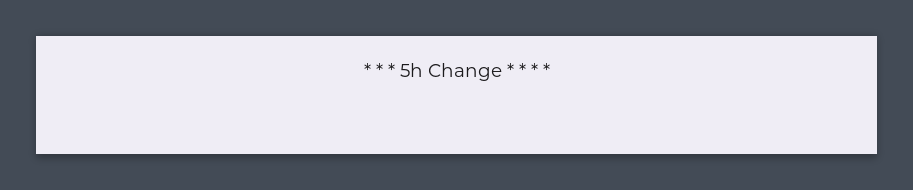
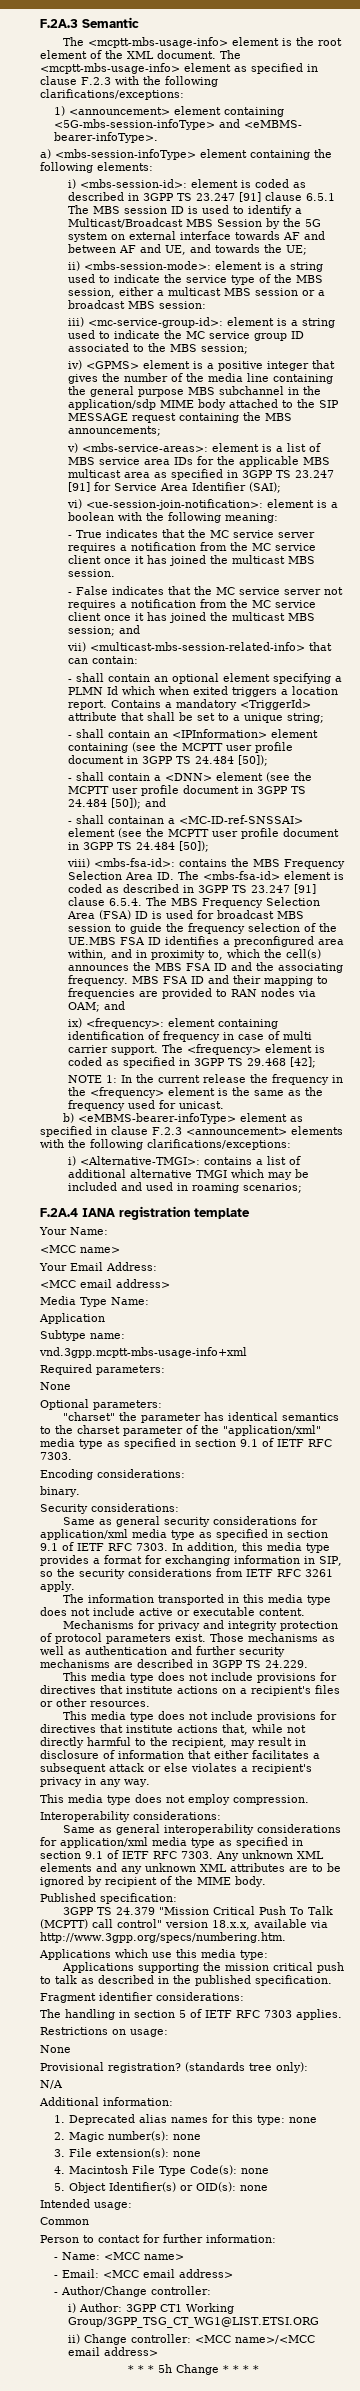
(363, 70) none -> [40,17,139,28] [63,37,343,48] [40,50,241,59] [40,63,318,74] [40,76,218,87] [40,89,184,100] [53,106,284,117] [53,119,302,130] [53,132,158,143] [40,149,332,160] [40,162,153,173] [67,179,306,189] [67,192,335,202] [67,205,302,216] [67,218,321,229] [67,231,325,242] [67,244,307,255] [67,261,323,272] [67,274,323,285] [67,287,325,298] [67,300,206,309] [67,317,335,328] [67,330,304,341] [67,343,248,354] [67,360,335,371] [67,373,333,384] [67,386,321,397] [67,399,339,410] [67,412,292,423] [67,426,161,436] [66,443,321,453] [67,456,330,467] [67,469,334,480] [67,482,281,493] [66,499,338,510] [67,512,278,523] [67,529,315,538] [67,542,316,553] [67,555,315,566] [67,569,115,577] [67,586,343,595] [67,599,316,610] [67,612,315,623] [67,625,140,636] [66,642,332,652] [67,656,138,664] [67,673,342,684] [67,686,338,697] [67,699,311,710] [67,712,324,723] [67,729,318,738] [67,742,293,753] [67,755,268,766] [67,772,312,782] [67,785,306,796] [67,798,166,809] [67,815,303,824] [67,828,339,839] [67,841,209,852] [66,858,345,869] [67,871,344,880] [67,884,316,894] [67,897,320,908] [66,910,304,920] [67,923,337,934] [67,936,344,947] [67,949,321,960] [67,962,343,973] [67,975,328,986] [67,988,316,999] [67,1001,125,1012] [67,1018,278,1029] [67,1031,312,1042] [67,1044,325,1055] [67,1057,316,1068] [67,1074,343,1085] [67,1087,323,1098] [67,1100,224,1111] [63,1113,304,1124] [40,1126,343,1137] [40,1139,291,1150] [67,1156,301,1166] [67,1169,309,1180] [67,1182,302,1193] [40,1206,250,1220] [39,1227,108,1235] [40,1245,120,1253] [39,1262,157,1271] [40,1279,170,1288] [40,1296,149,1307] [39,1313,105,1324] [40,1330,125,1341] [39,1347,247,1358] [40,1364,165,1375] [40,1382,71,1390] [40,1399,162,1410] [63,1412,340,1423] [40,1425,321,1436] [40,1438,332,1449] [40,1452,72,1460] [40,1469,185,1480] [40,1486,80,1497] [40,1503,179,1514] [63,1516,319,1527] [40,1529,328,1540] [40,1542,330,1553] [40,1555,342,1566] [40,1568,333,1579] [40,1581,75,1592] [63,1594,332,1605] [40,1607,305,1616] [63,1620,339,1631] [40,1633,335,1644] [40,1646,285,1657] [40,1659,308,1668] [63,1672,338,1683] [40,1685,340,1696] [40,1698,150,1707] [63,1711,338,1722] [40,1724,306,1735] [40,1737,306,1748] [40,1750,320,1759] [40,1763,312,1774] [40,1777,150,1787] [40,1794,309,1805] [40,1811,221,1822] [63,1824,342,1835] [40,1837,303,1848] [40,1850,324,1861] [40,1863,341,1874] [40,1876,266,1887] [40,1893,177,1904] [63,1906,334,1915] [40,1919,328,1930] [40,1932,286,1943] [39,1949,268,1960] [62,1962,345,1973] [40,1975,332,1986] [40,1992,244,2003] [40,2009,342,2020] [40,2027,168,2037] [40,2045,71,2053] [40,2062,308,2073] [40,2080,63,2089] [39,2097,173,2106] [53,2114,317,2125] [53,2131,201,2142] [53,2148,201,2158] [53,2165,269,2176] [53,2182,268,2193] [40,2199,132,2210] [40,2217,89,2225] [40,2234,276,2243] [53,2252,184,2260] [53,2269,233,2278] [53,2286,211,2297] [67,2303,234,2314] [67,2317,319,2328] [67,2334,315,2345] [67,2347,158,2356] F.2A.3 Semantic // The <mcptt-mbs-usage-info> element is the root element of the XML document. The <mcptt-mbs-usage-info> element as specified in clause F.2.3 with the following clarifications/exceptions: // 1) <announcement> element containing <5G-mbs-session-infoType> and <eMBMS- bearer-infoType>. // a) <mbs-session-infoType> element containing the following elements: // i) <mbs-session-id>: element is coded as described in 3GPP TS 23.247 [91] clause 6.5.1 The MBS session ID is used to identify a Multicast/Broadcast MBS Session by the 5G system on external interface towards AF and between AF and UE, and towards the UE; // ii) <mbs-session-mode>: element is a string used to indicate the service type of the MBS session, either a multicast MBS session or a broadcast MBS session: // iii) <mc-service-group-id>: element is a string used to indicate the MC service group ID associated to the MBS session; // iv) <GPMS> element is a positive integer that gives the number of the media line containing the general purpose MBS subchannel in the application/sdp MIME body attached to the SIP MESSAGE request containing the MBS announcements; // v) <mbs-service-areas>: element is a list of MBS service area IDs for the applicable MBS multicast area as specified in 3GPP TS 23.247 [91] for Service Area Identifier (SAI); // vi) <ue-session-join-notification>: element is a boolean with the following meaning: // - True indicates that the MC service server requires a notification from the MC service client once it has joined the multicast MBS session. // - False indicates that the MC service server not requires a notification from the MC service client once it has joined the multicast MBS session; and // vii) <multicast-mbs-session-related-info> that can contain: // - shall contain an optional element specifying a PLMN Id which when exited triggers a location report. Contains a mandatory <TriggerId> attribute that shall be set to a unique string; // - shall contain an <IPInformation> element containing (see the MCPTT user profile document in 3GPP TS 24.484 [50]); // - shall contain a <DNN> element (see the MCPTT user profile document in 3GPP TS 24.484 [50]); and // - shall containan a <MC-ID-ref-SNSSAI> element (see the MCPTT user profile document in 3GPP TS 24.484 [50]); // viii) <mbs-fsa-id>: contains the MBS Frequency Selection Area ID. The <mbs-fsa-id> element is coded as described in 3GPP TS 23.247 [91] clause 6.5.4. The MBS Frequency Selection Area (FSA) ID is used for broadcast MBS session to guide the frequency selection of the UE.MBS FSA ID identifies a preconfigured area within, and in proximity to, which the cell(s) announces the MBS FSA ID and the associating frequency. MBS FSA ID and their mapping to frequencies are provided to RAN nodes via OAM; and // ix) <frequency>: element containing identification of frequency in case of multi carrier support. The <frequency> element is coded as specified in 3GPP TS 29.468 [42]; // NOTE 1: In the current release the frequency in the <frequency> element is the same as the frequency used for unicast. // b) <eMBMS-bearer-infoType> element as specified in clause F.2.3 <announcement> elements with the following clarifications/exceptions: // i) <Alternative-TMGI>: contains a list of additional alternative TMGI which may be included and used in roaming scenarios; // F.2A.4 IANA registration template // Your Name: // <MCC name> // Your Email Address: // <MCC email address> // Media Type Name: // Application // Subtype name: // vnd.3gpp.mcptt-mbs-usage-info+xml // Required parameters: // None // Optional parameters: // "charset" the parameter has identical semantics to the charset parameter of the "application/xml" media type as specified in section 9.1 of IETF RFC 7303. // Encoding considerations: // binary. // Security considerations: // Same as general security considerations for application/xml media type as specified in section 9.1 of IETF RFC 7303. In addition, this media type provides a format for exchanging information in SIP, so the security considerations from IETF RFC 3261 apply. // The information transported in this media type does not include active or executable content. // Mechanisms for privacy and integrity protection of protocol parameters exist. Those mechanisms as well as authentication and further security mechanisms are described in 3GPP TS 24.229. // This media type does not include provisions for directives that institute actions on a recipient's files or other resources. // This media type does not include provisions for directives that institute actions that, while not directly harmful to the recipient, may result in disclosure of information that either facilitates a subsequent attack or else violates a recipient's privacy in any way. // This media type does not employ compression. // Interoperability considerations: // Same as general interoperability considerations for application/xml media type as specified in section 9.1 of IETF RFC 7303. Any unknown XML elements and any unknown XML attributes are to be ignored by recipient of the MIME body. // Published specification: // 3GPP TS 24.379 "Mission Critical Push To Talk (MCPTT) call control" version 18.x.x, available via http://www.3gpp.org/specs/numbering.htm. // Applications which use this media type: // Applications supporting the mission critical push to talk as described in the published specification. // Fragment identifier considerations: // The handling in section 5 of IETF RFC 7303 applies. // Restrictions on usage: // None // Provisional registration? (standards tree only): // N/A // Additional information: // 1. Deprecated alias names for this type: none // 2. Magic number(s): none // 3. File extension(s): none // 4. Macintosh File Type Code(s): none // 5. Object Identifier(s) or OID(s): none // Intended usage: // Common // Person to contact for further information: // - Name: <MCC name> // - Email: <MCC email address> // - Author/Change controller: // i) Author: 3GPP CT1 Working Group/3GPP_TSG_CT_WG1@LIST.ETSI.ORG // ii) Change controller: <MCC name>/<MCC email address> //

